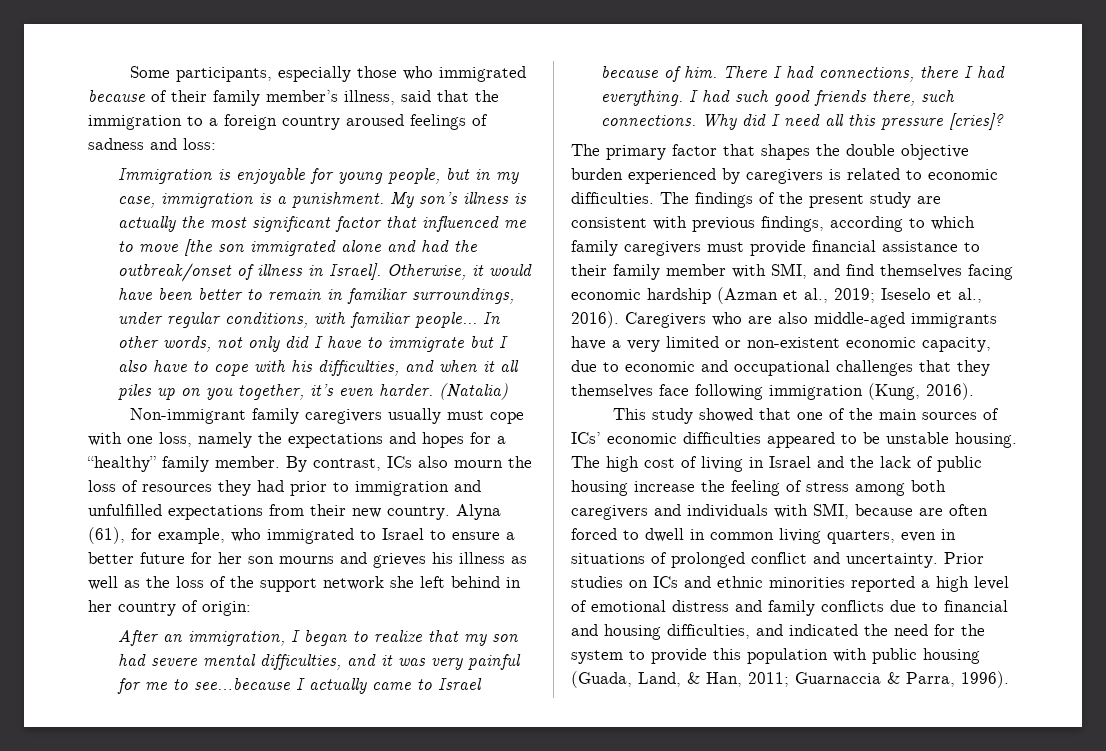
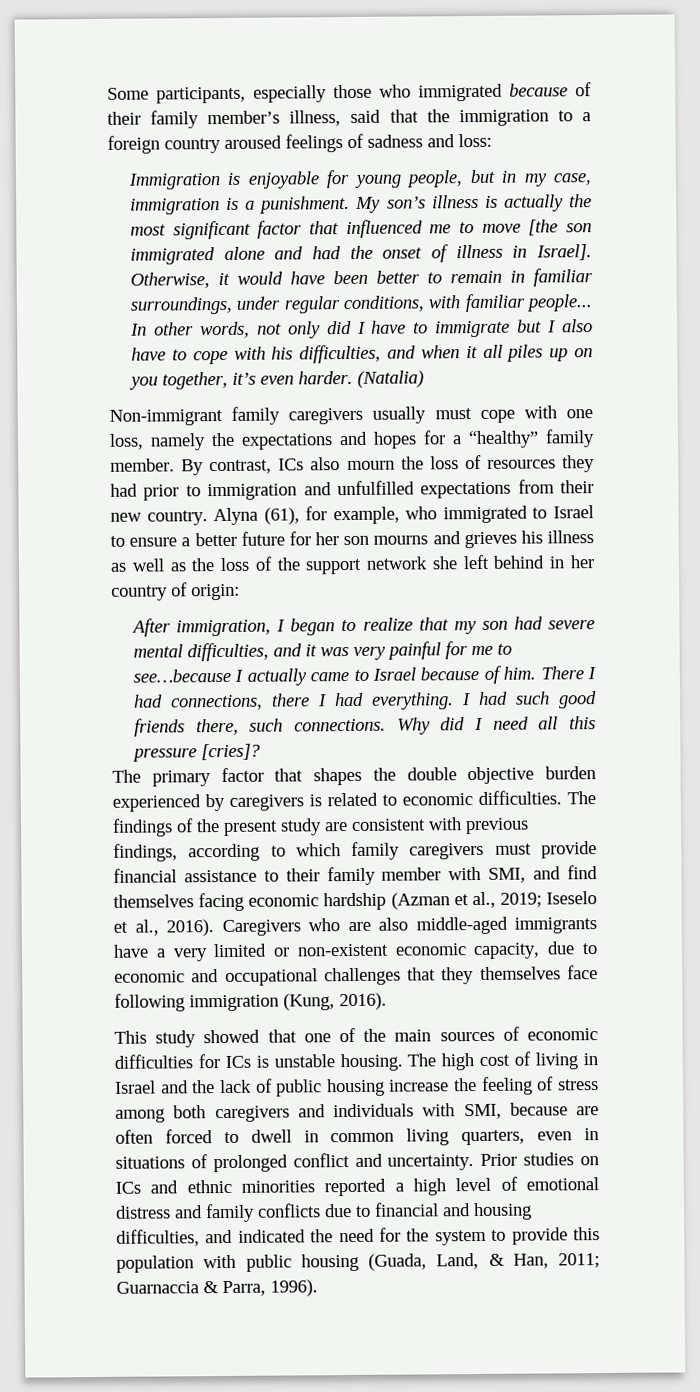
[117,263,232,282] outbreak/onset -> [382,247,423,259] onset
[162,634,182,642] an -> (172, 627) none
[571,432,601,444] ICs’ -> (520, 1033) none
[767,432,880,448] appeared to be -> [197,1054,269,1069] for ICs is

